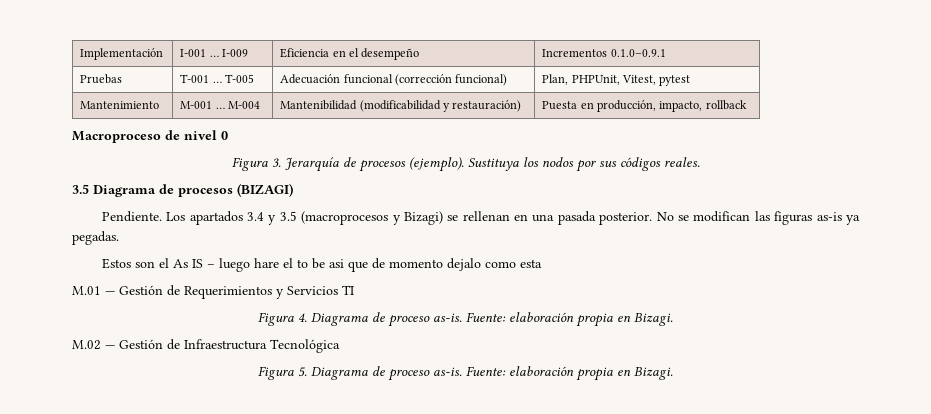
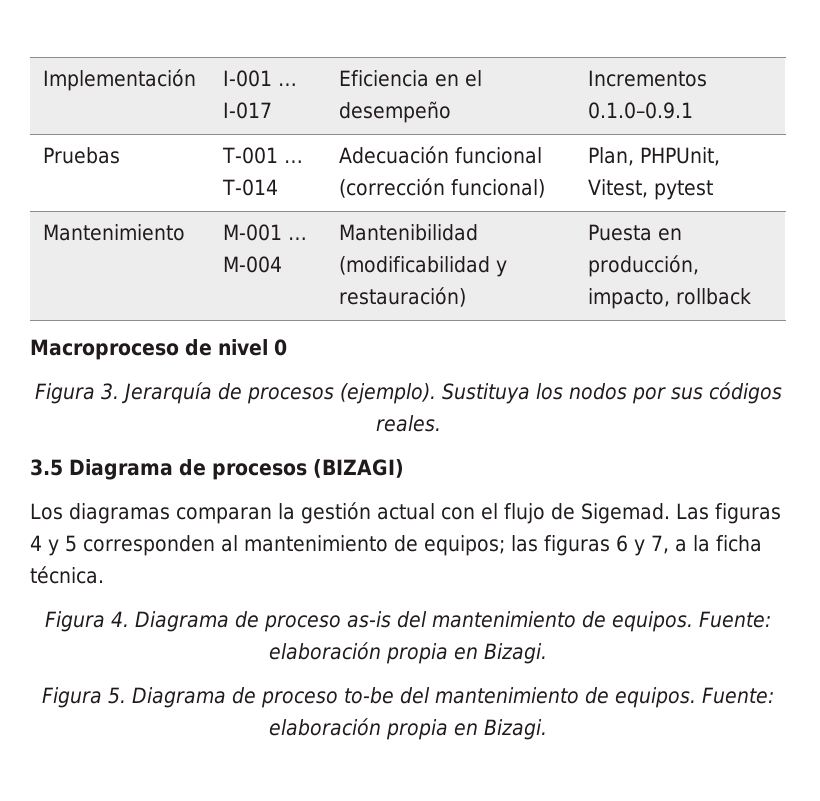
[222,49,249,57] I-009 -> [223,102,273,119] I-017
[225,74,255,83] T-005 -> [222,179,279,196] T-014
[101,211,861,225] [72,231,119,245] [101,258,542,272] [72,285,354,299] Pendiente. Los apartados 3.4 y 3.5 (macroprocesos y Bizagi) se rellenan en una pasada posterior. No se modifican las figuras as-is ya pegadas. // Estos son el As IS – luego hare el to be asi que de momento dejalo como esta // M.01 — Gestión de Requerimientos y Servicios TI -> [30,502,781,524] [30,535,762,556] [30,566,104,584] Los diagramas comparan la gestión actual con el flujo de Sigemad. Las figuras 4 y 5 corresponden al mantenimiento de equipos; las figuras 6 y 7, a la ficha técnica.
[433,312,673,327] [72,339,340,353] as-is. Fuente: elaboración propia en Bizagi. // M.02 — Gestión de Infraestructura Tecnológica -> [347,611,772,632] [269,642,547,664] as-is del mantenimiento de equipos. Fuente: elaboración propia en Bizagi.
[433,367,462,376] as-is. -> [344,687,697,708] to-be del mantenimiento de equipos.

